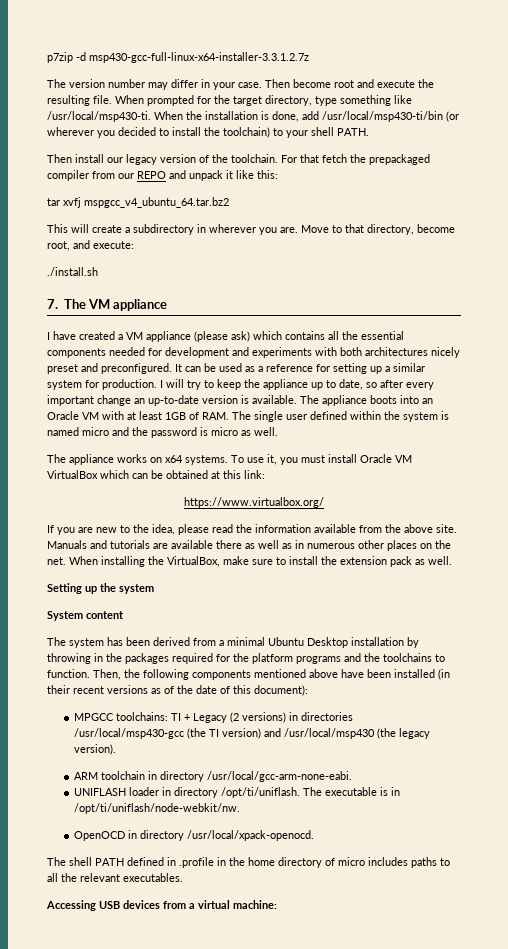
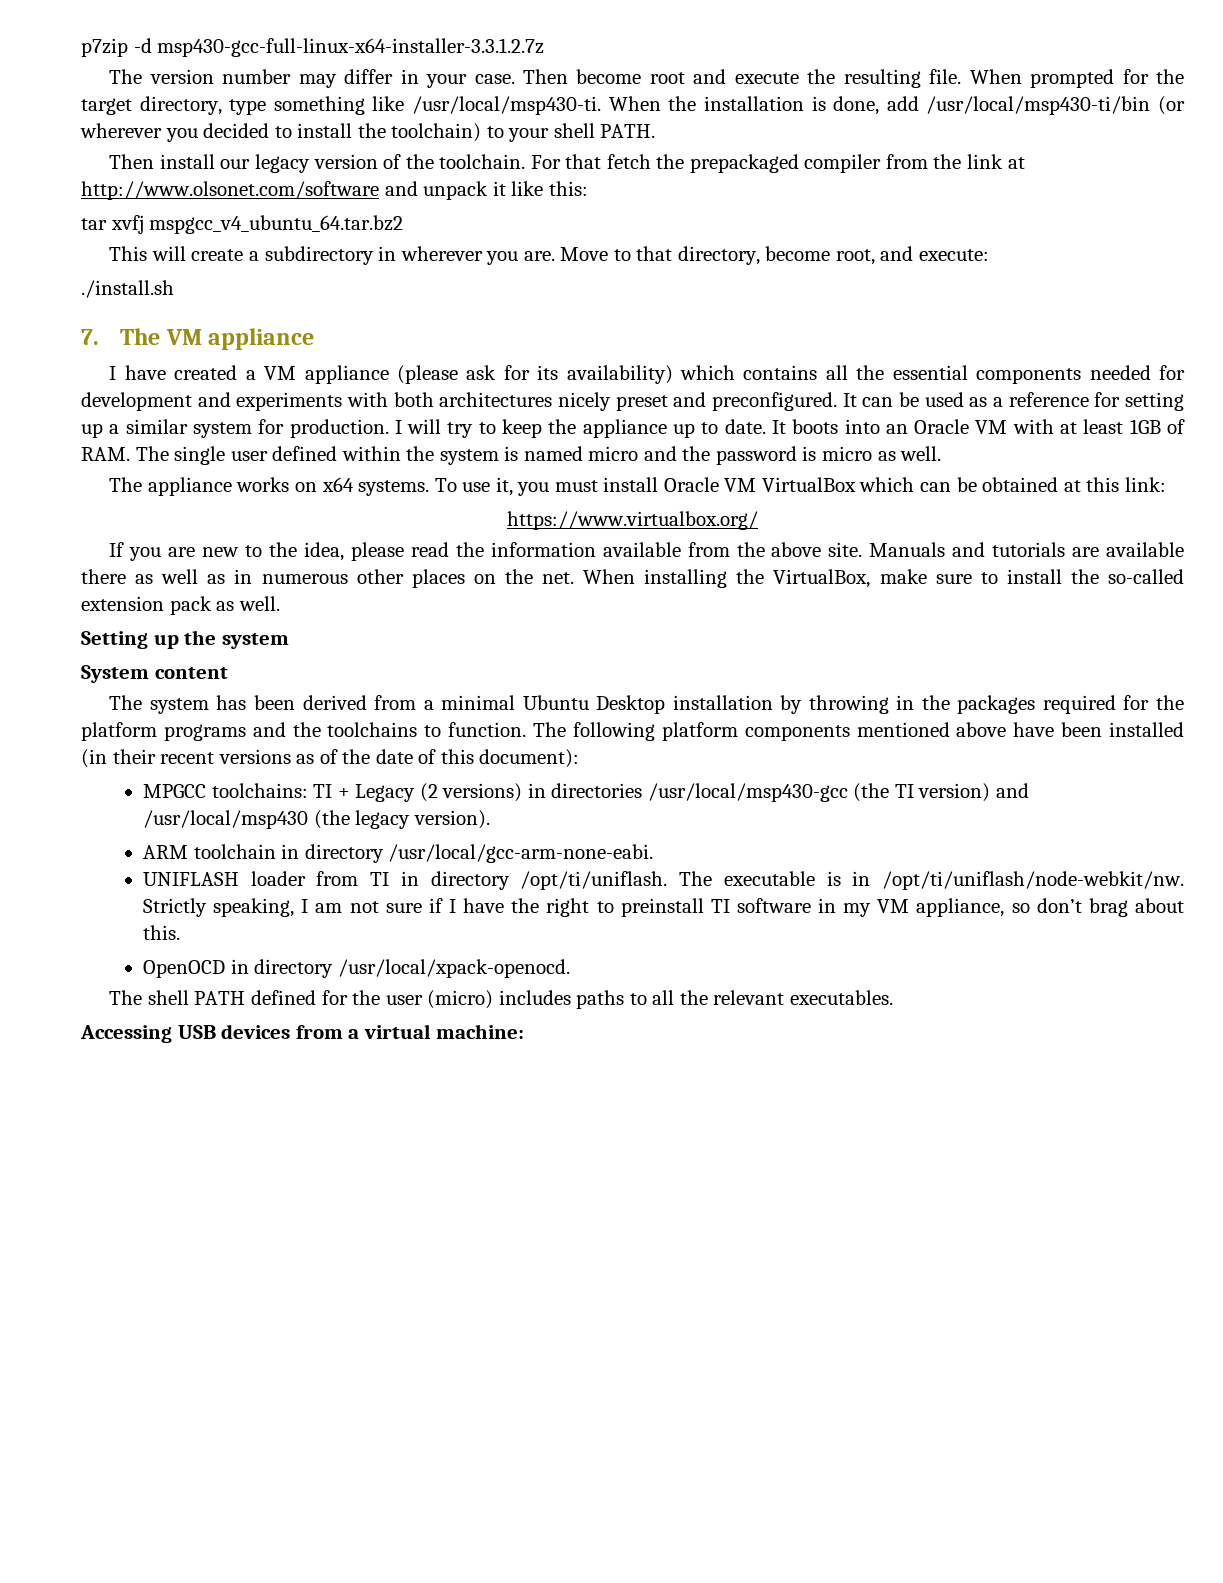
[118,171,166,179] our REPO -> [933,154,1025,169] [81,181,379,200] the link at http://www.olsonet.com/software
[231,331,250,342] ask) -> [466,365,673,384] ask for its availability)
[339,379,434,390] [47,395,367,406] date, so after every important change an up-to-date version is available. The appliance -> [724,419,786,434] date. It
(337, 560) none -> [1108,569,1185,584] so-called
[93,669,189,680] Then, the following -> [533,722,738,741] The following platform
(159, 791) none -> [316,871,390,886] from TI
(240, 808) none -> [143,898,1184,917] [143,925,181,940] Strictly speaking, I am not sure if I have the right to preinstall TI software in my VM appliance, so don’t brag about this.
[167,857,365,868] in .profile in the home directory of micro -> [321,990,494,1009] for the user (micro)

